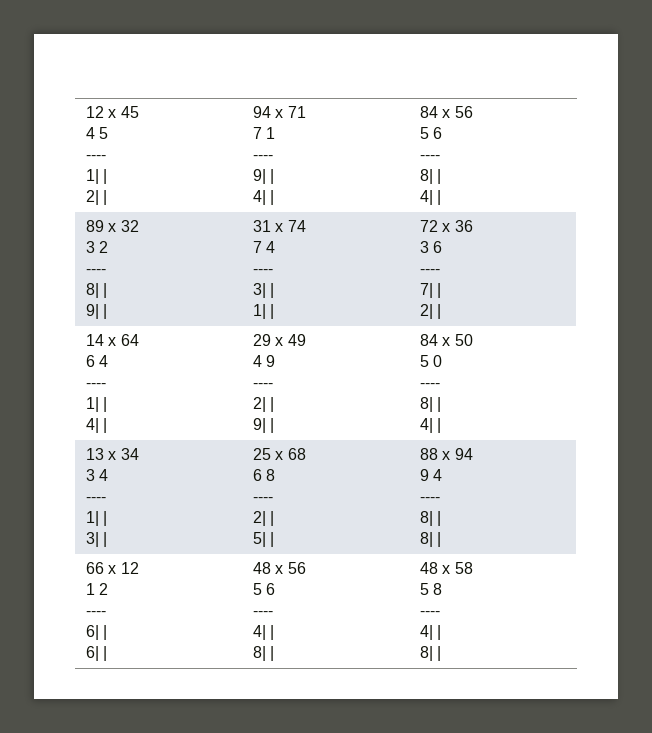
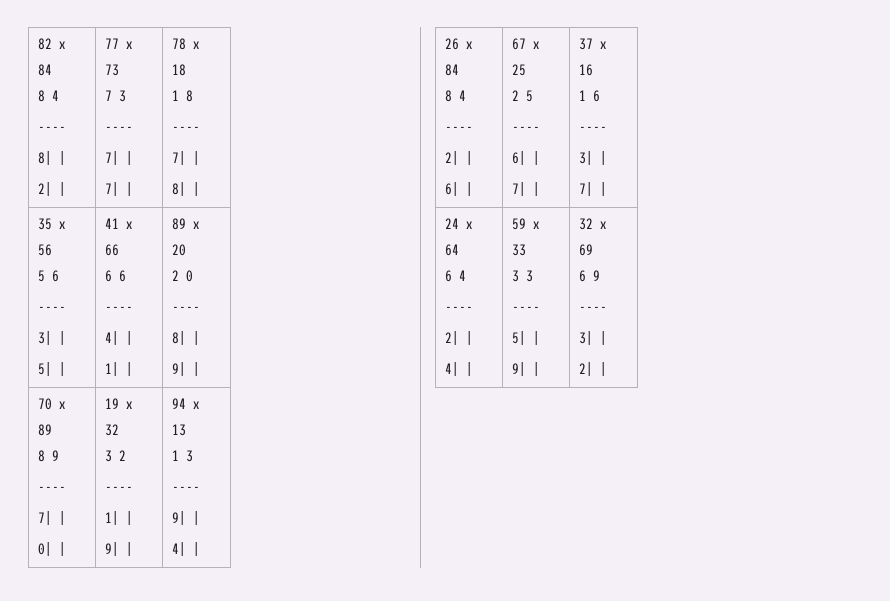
[85,106,139,118] [85,127,109,139] [85,155,106,160] [85,169,108,184] [85,190,99,205] 12 x 45 // 4 5 // ---- // 1| | // 2| -> [38,38,67,50] [38,64,53,76] [38,90,60,102] [38,126,67,132] [38,151,67,165] [38,182,67,196] [105,38,134,49] [105,64,120,76] [105,90,127,102] [105,126,134,132] [105,151,134,165] [105,182,134,196] [172,38,201,50] [172,64,187,76] [172,90,194,102] [172,126,201,132] [172,151,201,165] [172,182,201,196] [38,218,67,230] [38,244,53,256] [38,270,60,282] [38,306,67,312] [38,331,67,345] [38,362,67,376] [105,218,134,229] [105,244,120,256] [105,270,127,282] [105,306,134,312] [105,331,134,345] [105,362,134,376] [172,218,201,230] [172,244,187,256] [172,270,194,282] [172,306,201,312] [172,331,201,345] [172,362,201,376] [38,398,67,410] [38,424,53,436] [38,450,60,462] [38,486,67,492] [38,511,67,525] [38,542,67,556] [105,398,134,409] [105,424,120,436] [105,450,127,462] [105,486,134,492] [105,511,134,525] [105,542,120,556] 82 x 84 // 8 4 // ---- // 8| | // 2| | | 77 x 73 // 7 3 // ---- // 7| | // 7| | | 78 x 18 // 1 8 // ---- // 7| | // 8| | // 35 x 56 // 5 6 // ---- // 3| | // 5| | | 41 x 66 // 6 6 // ---- // 4| | // 1| | | 89 x 20 // 2 0 // ---- // 8| | // 9| | // 70 x 89 // 8 9 // ---- // 7| | // 0| | | 19 x 32 // 3 2 // ---- // 1| | // 9|
[287,106,306,118] [252,127,276,139] 71 // 7 1 -> [172,424,187,436] [172,450,194,462] 13 // 1 3
[419,106,473,118] [419,127,443,139] [419,155,440,160] [419,169,442,184] [419,190,442,205] [85,220,139,232] [85,241,109,253] [85,269,106,274] [85,283,108,298] [85,304,108,319] [252,220,306,232] [252,241,276,253] [252,269,273,274] [252,283,275,298] [252,304,275,319] [419,220,473,232] [419,241,443,253] [419,269,440,274] [419,283,442,298] [419,304,442,319] [85,334,104,346] | 84 x 56 // 5 6 // ---- // 8| | // 4| | // 89 x 32 // 3 2 // ---- // 8| | // 9| | | 31 x 74 // 7 4 // ---- // 3| | // 1| | | 72 x 36 // 3 6 // ---- // 7| | // 2| | // 14 -> [445,38,474,50] [445,64,460,76] [445,90,467,102] [445,126,474,132] [445,151,474,165] [445,182,474,196] [512,38,541,50] [512,64,527,76] [512,90,534,102] [512,126,541,132] [512,151,541,165] [512,182,541,196] [579,38,608,50] [579,64,594,76] [579,90,601,102] [579,126,608,132] [579,151,608,165] [579,182,608,196] [445,218,460,229] // 26 x 84 // 8 4 // ---- // 2| | // 6| | | 67 x 25 // 2 5 // ---- // 6| | // 7| | | 37 x 16 // 1 6 // ---- // 3| | // 7| | // 24
[85,397,108,412] [85,418,108,433] [252,334,306,346] [252,355,276,367] [252,383,273,388] [252,397,275,412] [252,418,275,433] [419,334,473,346] [419,355,443,367] [419,383,440,388] [419,397,442,412] [419,418,442,433] [85,448,139,460] [85,469,109,481] [85,497,106,502] [85,511,108,526] [85,532,108,547] [252,448,306,460] [252,469,276,481] [252,497,273,502] [252,511,275,526] [252,532,275,547] [419,448,473,460] [419,469,443,481] [419,497,440,502] [419,511,442,526] [419,532,442,547] [85,562,139,574] [85,583,109,595] [85,611,106,616] [85,625,108,640] [85,646,108,661] [252,562,306,574] [252,583,276,595] [252,611,273,616] [252,625,275,640] [252,646,275,661] [419,562,473,574] [419,583,443,595] [419,611,440,616] [419,625,442,640] [419,646,433,661] 1| | // 4| | | 29 x 49 // 4 9 // ---- // 2| | // 9| | | 84 x 50 // 5 0 // ---- // 8| | // 4| | // 13 x 34 // 3 4 // ---- // 1| | // 3| | | 25 x 68 // 6 8 // ---- // 2| | // 5| | | 88 x 94 // 9 4 // ---- // 8| | // 8| | // 66 x 12 // 1 2 // ---- // 6| | // 6| | | 48 x 56 // 5 6 // ---- // 4| | // 8| | | 48 x 58 // 5 8 // ---- // 4| | // 8| -> [445,331,474,345] [445,362,474,376] [512,218,541,230] [512,244,527,256] [512,270,534,282] [512,306,541,312] [512,331,541,345] [512,362,541,376] [579,218,608,230] [579,244,594,256] [579,270,601,282] [579,306,608,312] [579,331,608,345] [579,362,594,376] 2| | // 4| | | 59 x 33 // 3 3 // ---- // 5| | // 9| | | 32 x 69 // 6 9 // ---- // 3| | // 2|

